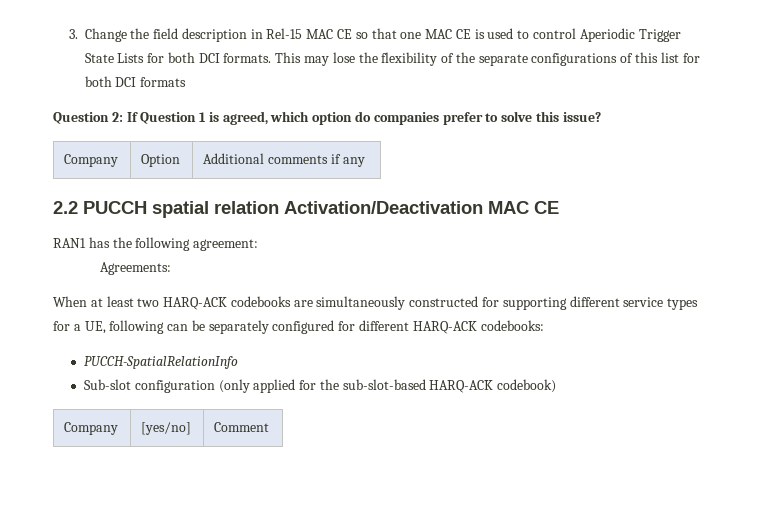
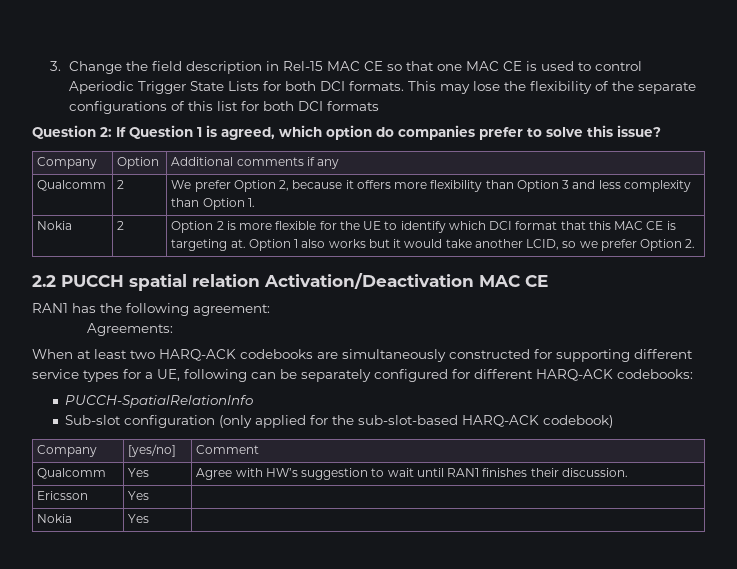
(365, 162) none -> [37,180,107,191] [117,180,125,189] [171,180,691,192] [171,198,255,210] [37,221,73,230] [117,221,125,230] [171,221,676,233] [171,239,696,251] // Qualcomm | 2 | We prefer Option 2, because it offers more flexibility than Option 3 and less complexity than Option 1. // Nokia | 2 | Option 2 is more flexible for the UE to identify which DCI format that this MAC CE is targeting at. Option 1 also works but it would take another LCID, so we prefer Option 2.
(270, 427) none -> [37,468,107,479] [128,468,150,477] [196,468,628,480] [37,491,89,500] [128,491,150,500] [37,514,73,523] [128,514,150,523] // Qualcomm | Yes | Agree with HW’s suggestion to wait until RAN1 finishes their discussion. // Ericsson | Yes | // Nokia | Yes |

